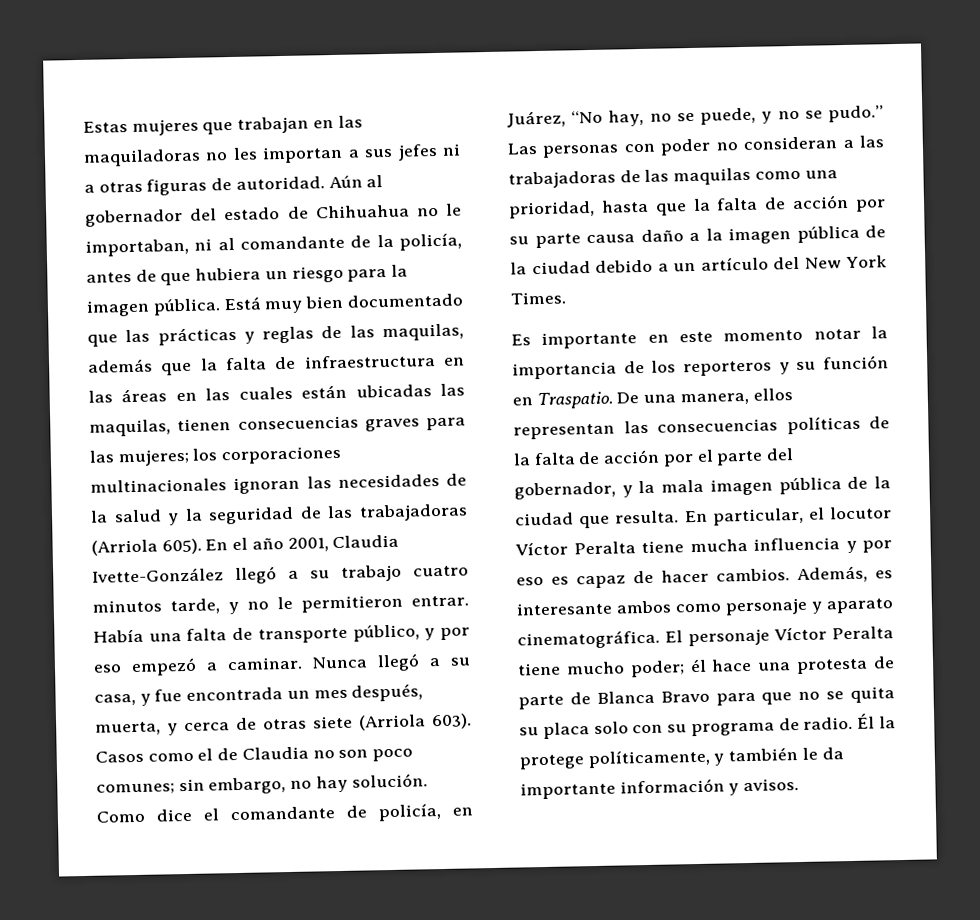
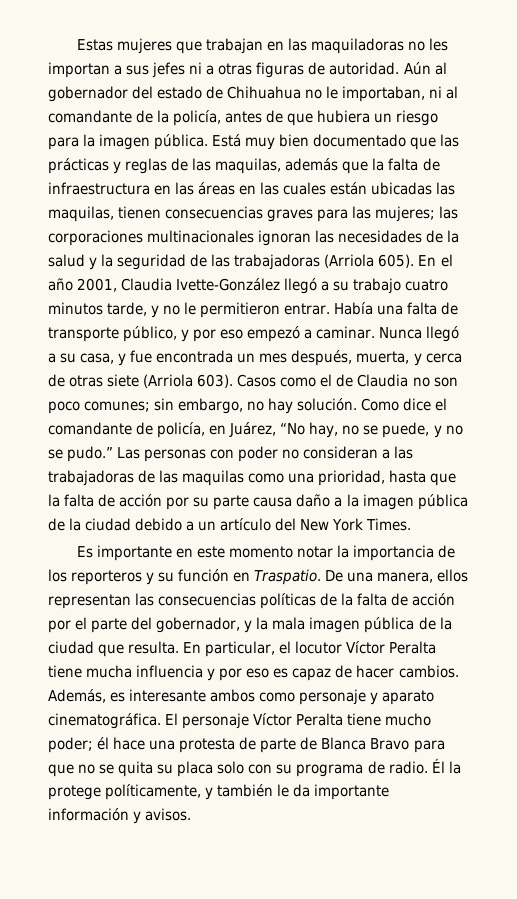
[192,448,218,461] los -> [439,206,459,219] las

